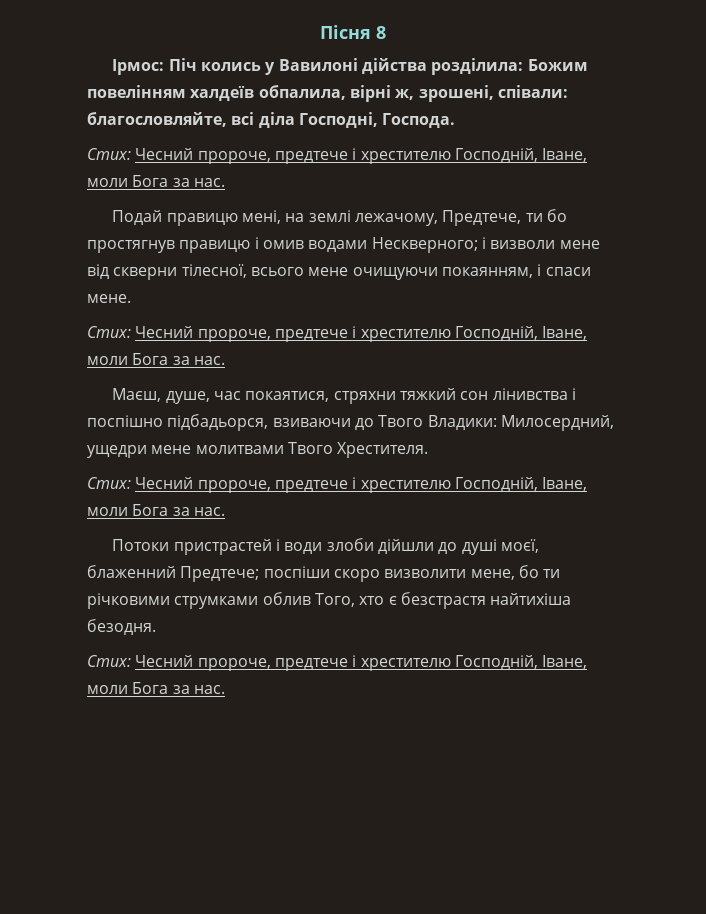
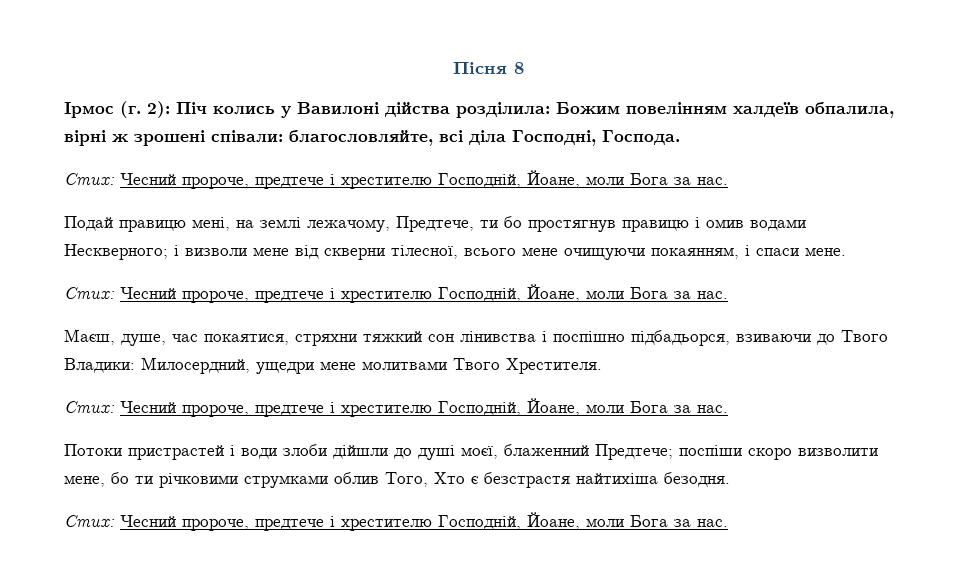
[112,59,165,75] Ірмос: -> [64,101,170,118] Ірмос (г. 2):
[395,85,494,102] ж, зрошені, -> [112,130,205,146] ж зрошені
[542,148,588,162] Іване, -> [527,170,580,188] Йоане,
[542,326,588,340] Іване, -> [527,284,580,302] Йоане,
[542,477,588,491] Іване, -> [527,398,580,416] Йоане,
[359,596,385,605] хто -> [434,472,465,484] Хто
[542,655,588,669] Іване, -> [527,512,580,530] Йоане,

